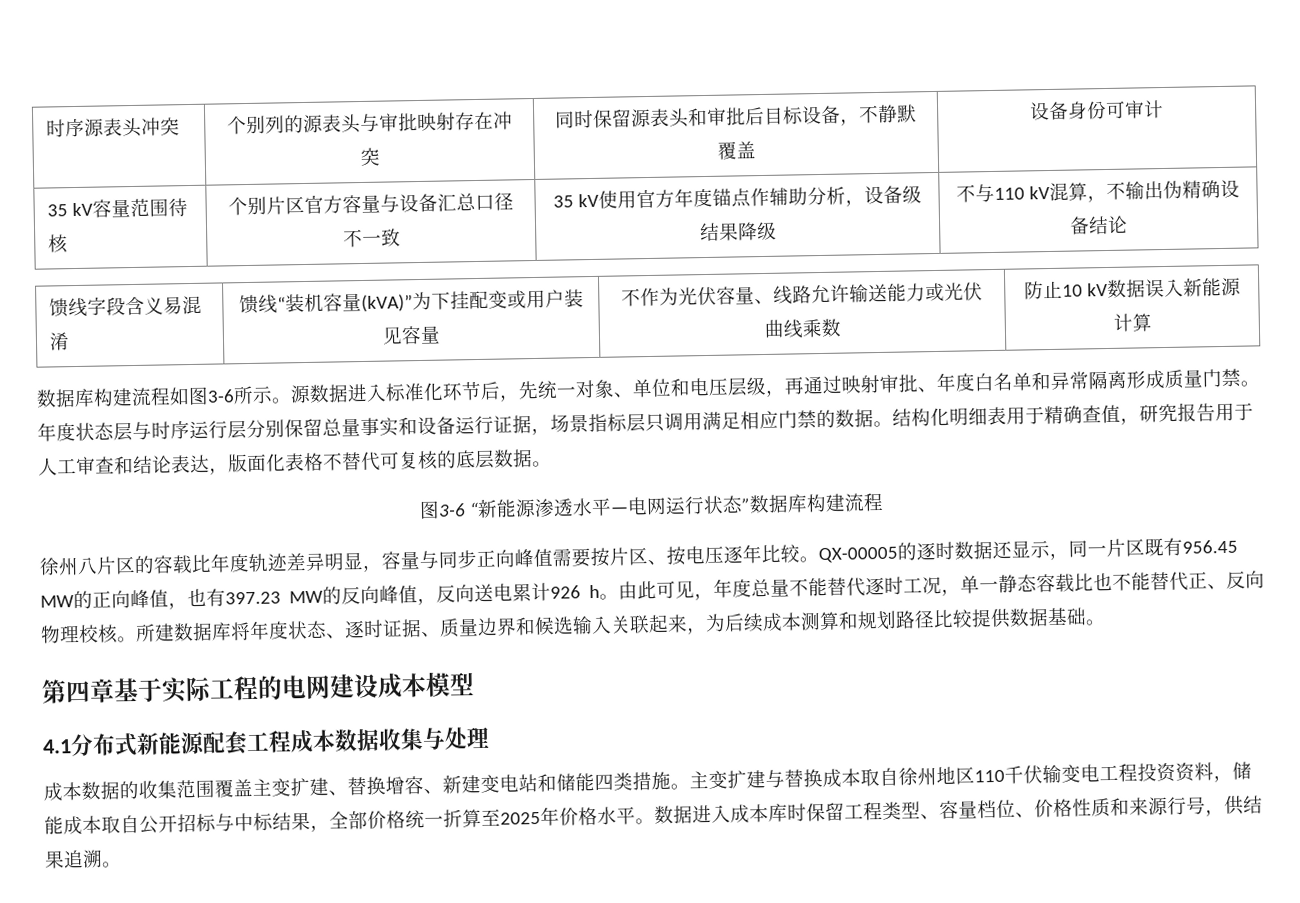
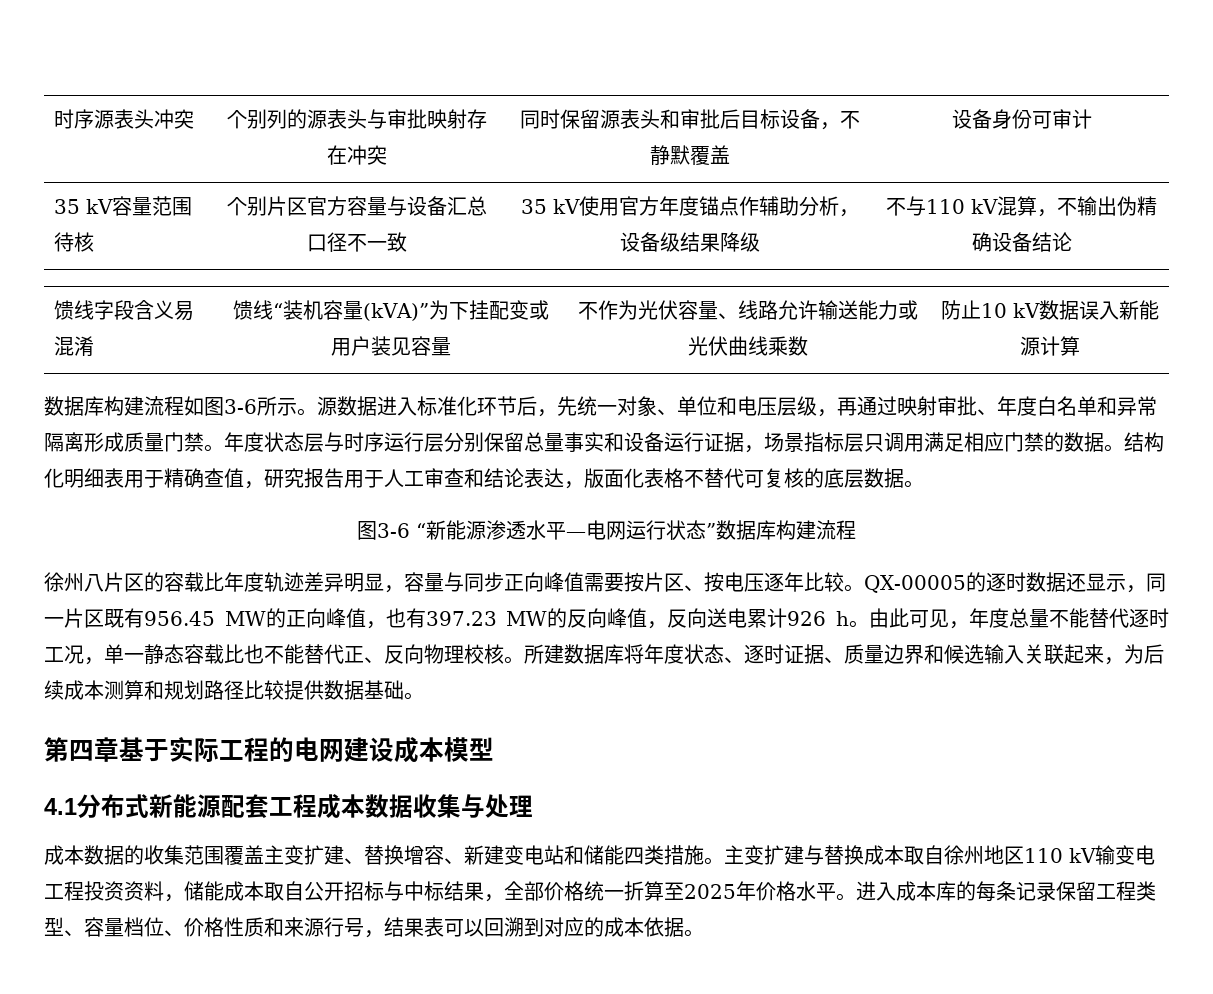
[1004,765,1043,784] 千伏 -> [1069,848,1096,863] kV
[654,805,693,824] 数据 -> (856, 897) none
[787,803,807,822] 时 -> [956,881,1056,902] 的每条记录
[1224,795,1263,816] [44,849,103,869] 供结果追溯 -> [384,917,684,937] 结果表可以回溯到对应的成本依据

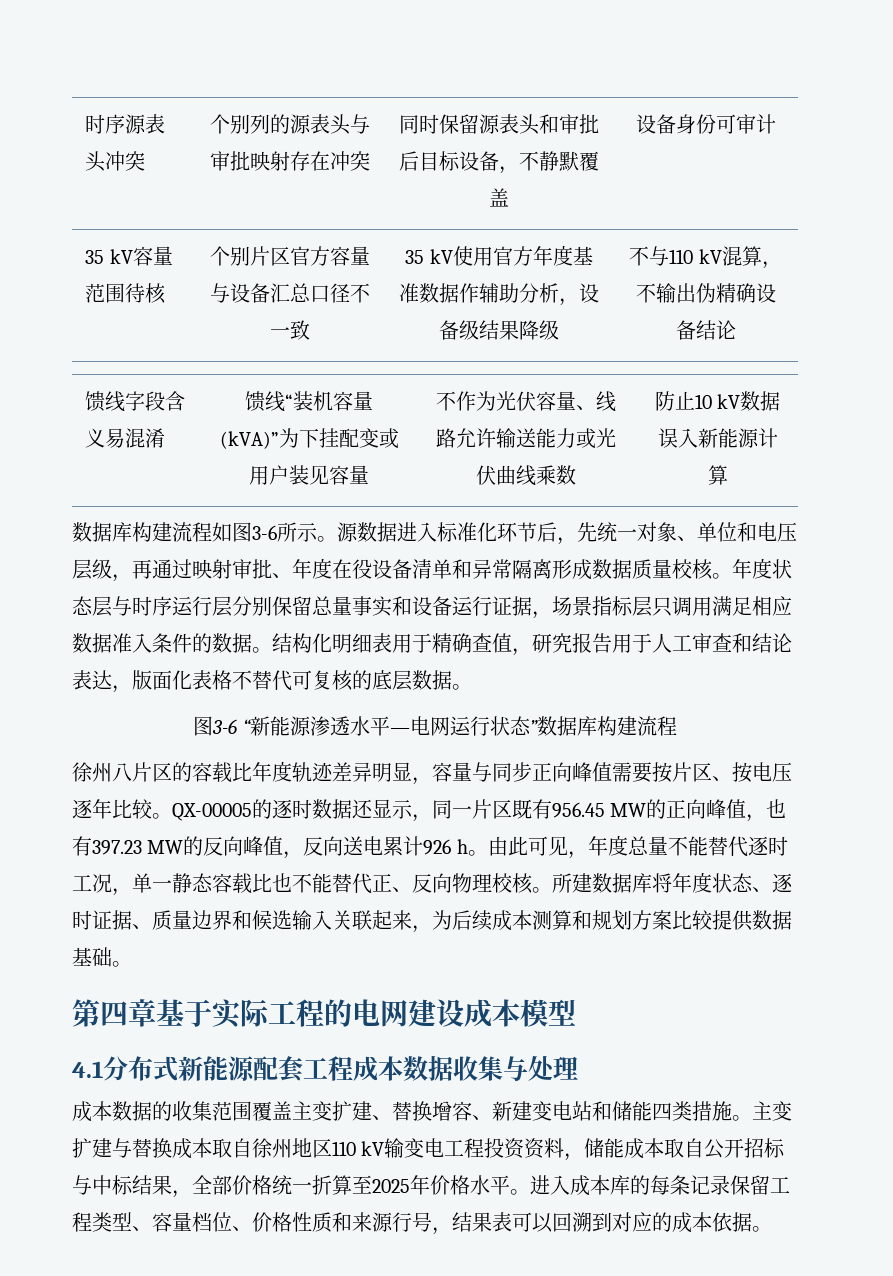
[699,196,740,216] 锚点 -> [572,246,593,265] [399,283,460,303] 基准数据
[1037,396,1077,416] 白名 -> [332,559,432,579] 在役设备清
[124,432,204,452] 质量门禁 -> [592,559,713,580] 数据质量校核
[1004,432,1044,452] 门禁 -> [72,633,192,653] 数据准入条件
[204,680,244,700] 路径 -> [632,910,672,930] 方案

